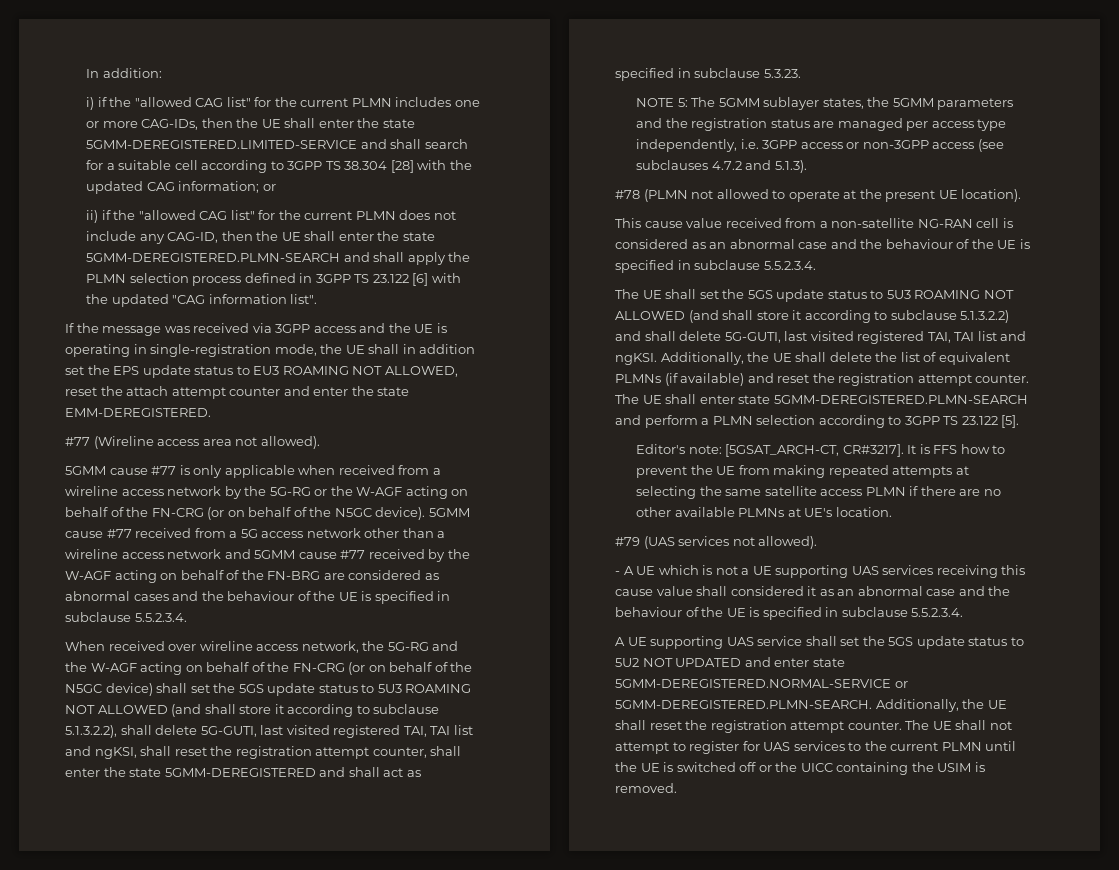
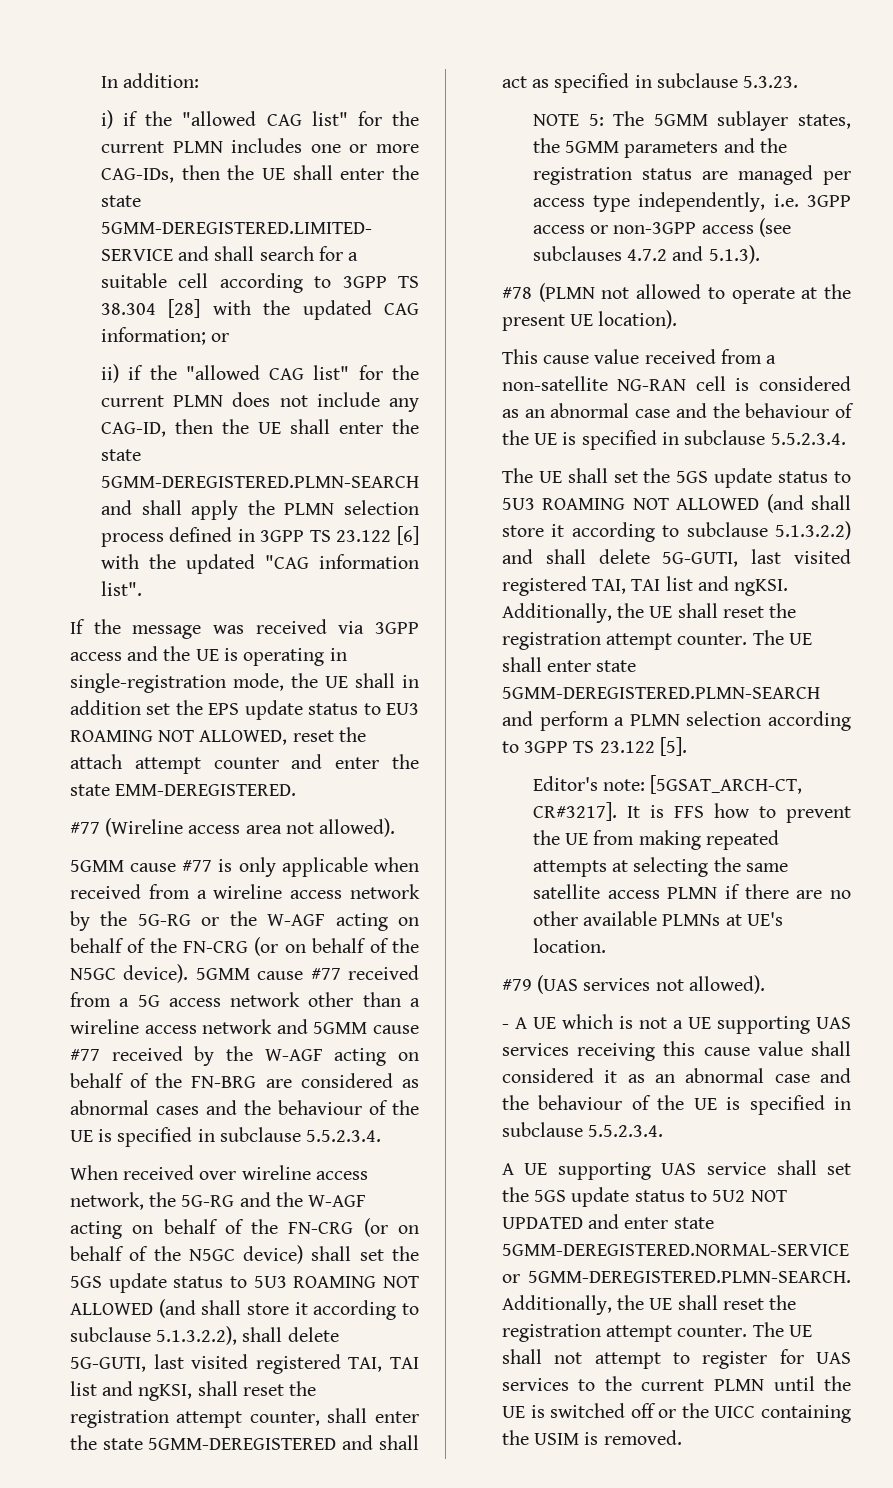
[829,352,1010,365] [614,373,774,386] delete the list of equivalent PLMNs (if available) and -> (718, 610) none

